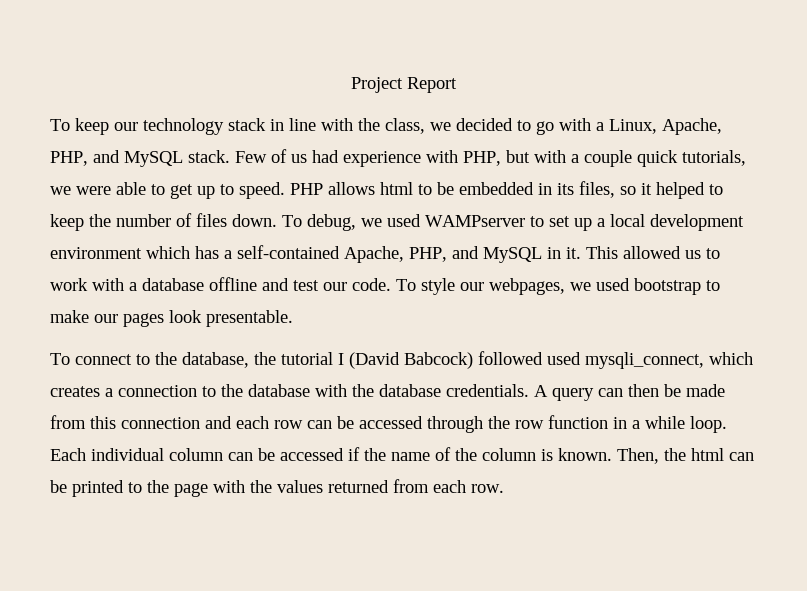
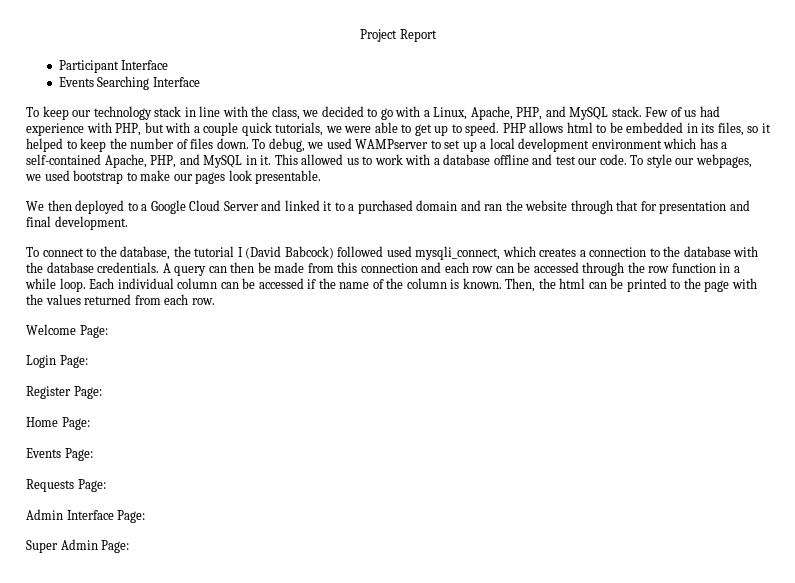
(457, 85) none -> [58,60,169,73] [58,76,200,90] // Participant Interface // Events Searching Interface
(293, 318) none -> [26,200,750,214] [26,216,128,230] // We then deployed to a Google Cloud Server and linked it to a purchased domain and ran the website through that for presentation and final development.
(504, 488) none -> [26,324,108,338] [26,355,88,368] [26,386,102,399] [26,417,90,430] [26,448,93,461] [26,479,106,492] [26,509,146,523] [26,539,130,553] // Welcome Page: // Login Page: // Register Page: // Home Page: // Events Page: // Requests Page: // Admin Interface Page: // Super Admin Page:

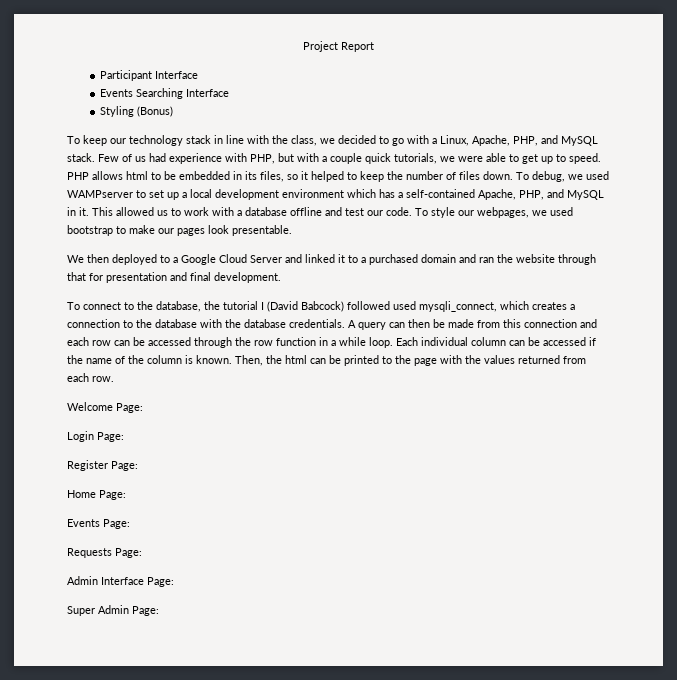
(200, 82) none -> [99,106,173,117] // Styling (Bonus)

